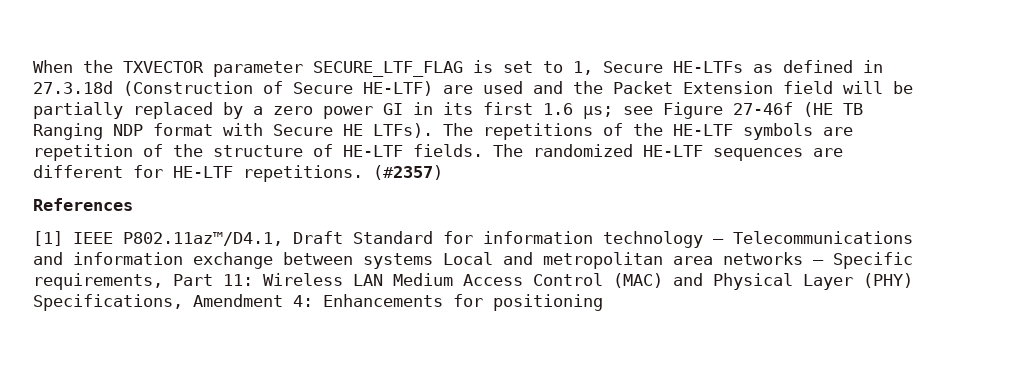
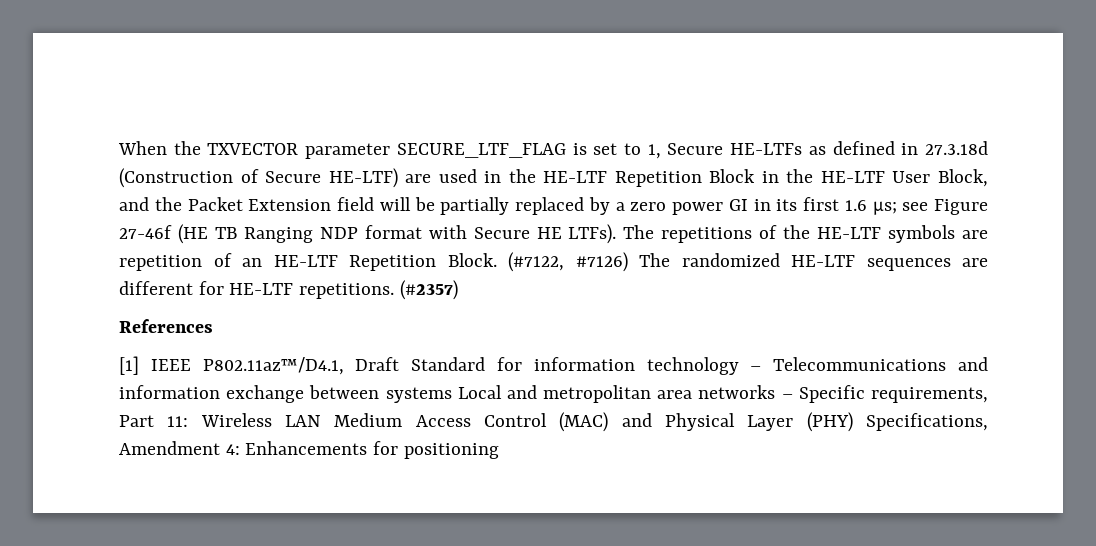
(523, 87) none -> [484,169,988,187] in the HE-LTF Repetition Block in the HE-LTF User Block,
[173,144,483,157] the structure of HE-LTF fields. -> [242,252,628,272] an HE-LTF Repetition Block. (#7122, #7126)

